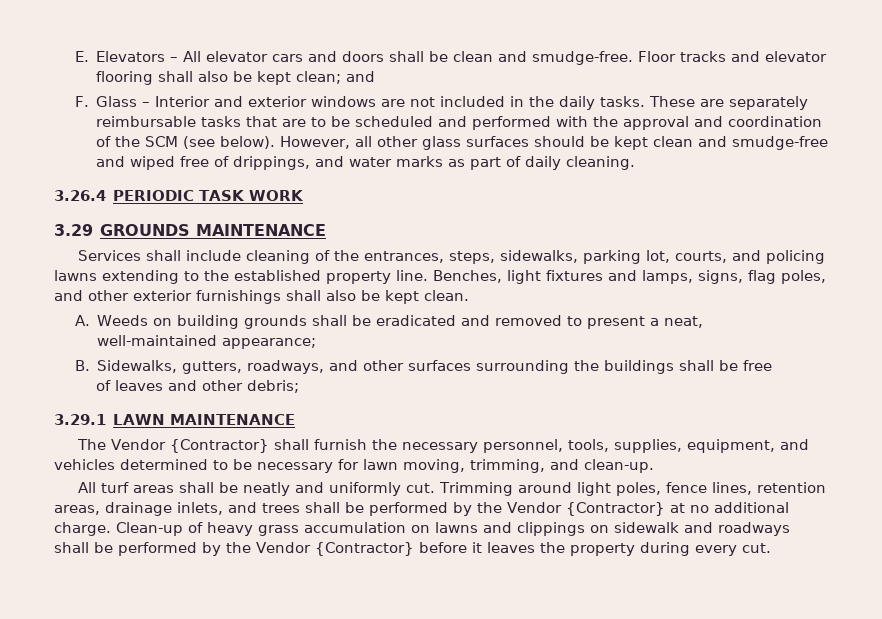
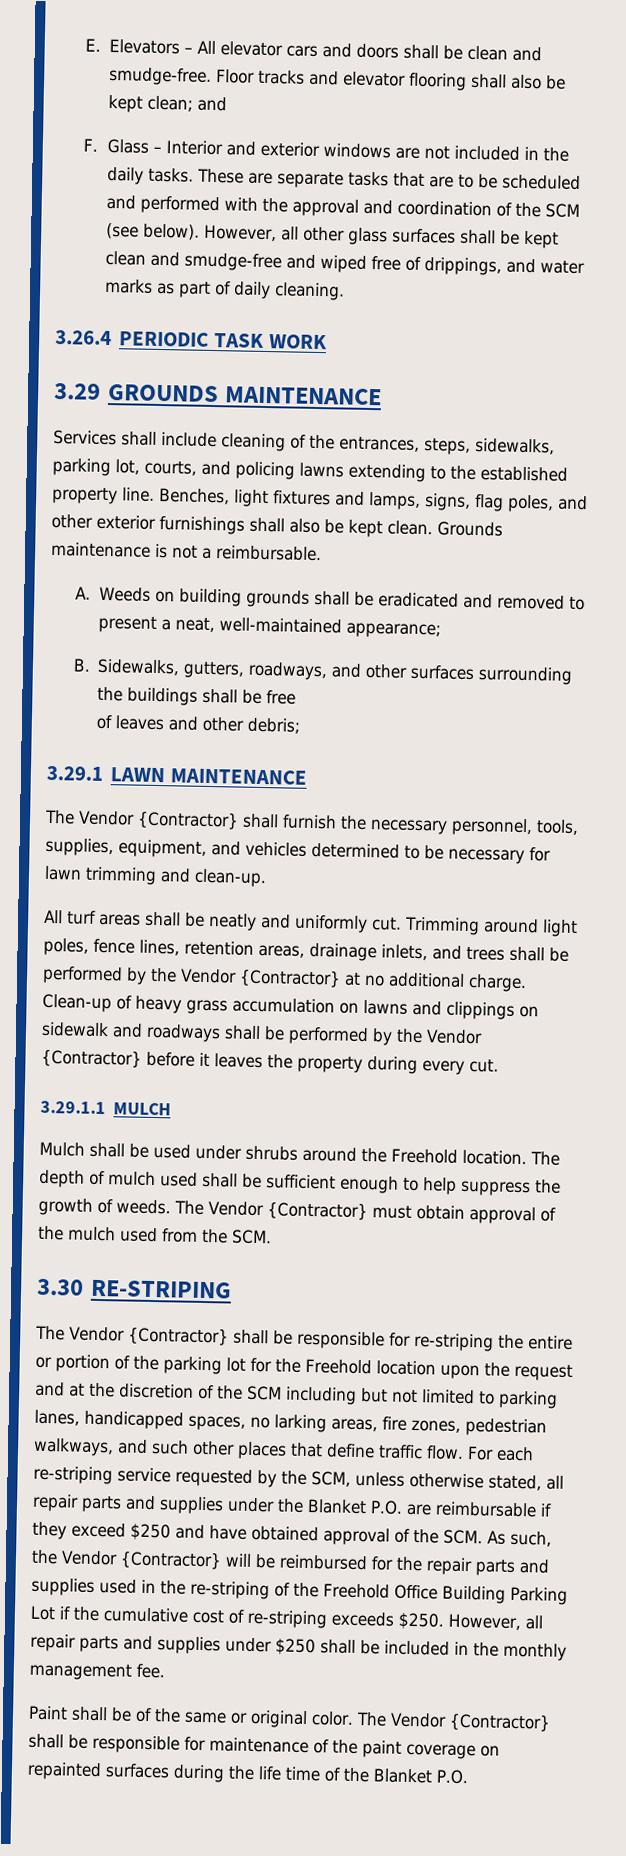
[728,96,808,110] [95,116,196,127] separately reimbursable -> [277,171,345,189] separate
[533,136,585,147] should -> [460,229,497,245] shall
(469, 295) none -> [437,521,503,537] [51,541,322,562] Grounds maintenance is not a reimbursable.
[403,459,545,473] moving, trimming, -> [85,866,157,886] trimming
(771, 548) none -> [40,1100,172,1116] [39,1141,560,1166] [39,1169,561,1197] [38,1197,556,1225] [38,1225,272,1245] [36,1278,233,1299] [35,1325,573,1352] [35,1354,573,1382] [35,1381,558,1409] [34,1409,547,1437] [33,1437,534,1462] [33,1465,564,1491] [32,1493,552,1518] [32,1521,552,1547] [31,1549,550,1576] [31,1577,568,1605] [30,1605,543,1631] [30,1633,567,1661] [29,1662,165,1681] [28,1705,551,1732] [28,1733,500,1760] [27,1761,469,1785] // 3.29.1.1 MULCH // Mulch shall be used under shrubs around the Freehold location. The depth of mulch used shall be sufficient enough to help suppress the growth of weeds. The Vendor {Contractor} must obtain approval of the mulch used from the SCM. // 3.30 RE-STRIPING // The Vendor {Contractor} shall be responsible for re-striping the entire or portion of the parking lot for the Freehold location upon the request and at the discretion of the SCM including but not limited to parking lanes, handicapped spaces, no larking areas, fire zones, pedestrian walkways, and such other places that define traffic flow. For each re-striping service requested by the SCM, unless otherwise stated, all repair parts and supplies under the Blanket P.O. are reimbursable if they exceed $250 and have obtained approval of the SCM. As such, the Vendor {Contractor} will be reimbursed for the repair parts and supplies used in the re-striping of the Freehold Office Building Parking Lot if the cumulative cost of re-striping exceeds $250. However, all repair parts and supplies under $250 shall be included in the monthly management fee. // Paint shall be of the same or original color. The Vendor {Contractor} shall be responsible for maintenance of the paint coverage on repainted surfaces during the life time of the Blanket P.O.

